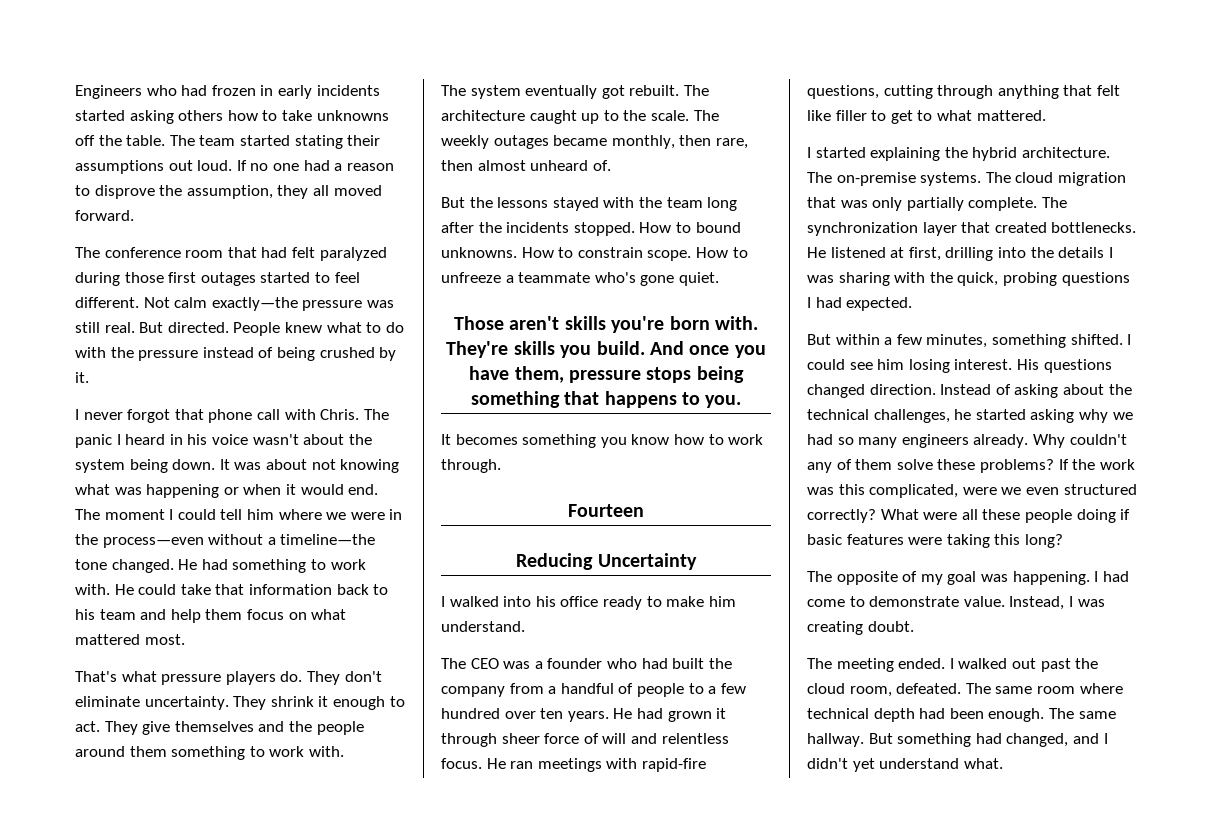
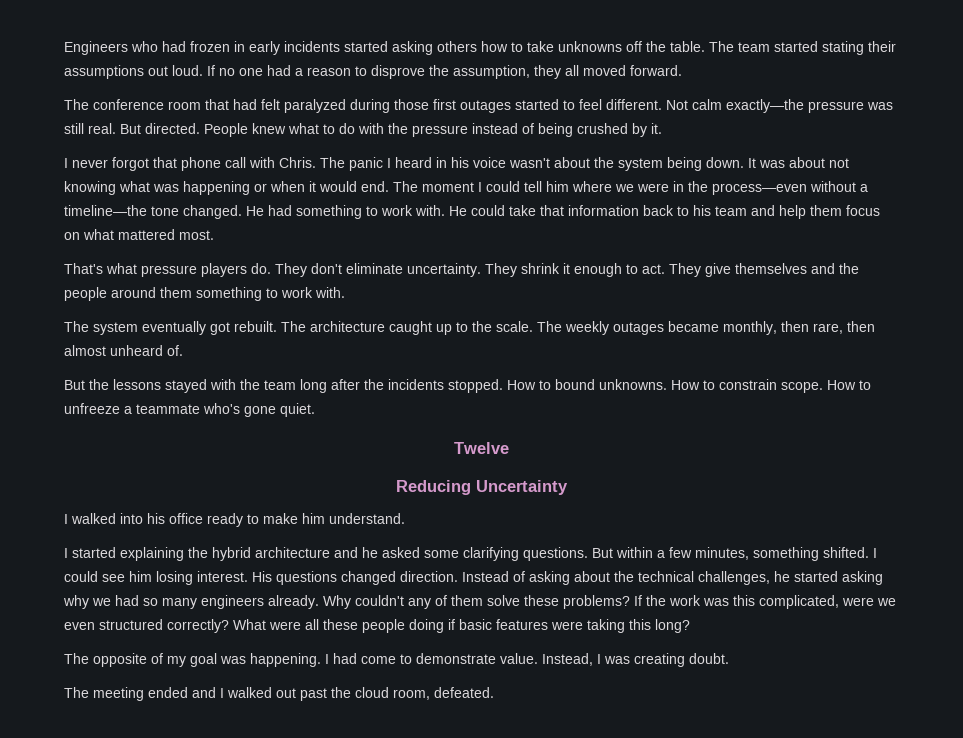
[454,316,758,333] [446,341,766,358] [469,366,744,383] [470,391,742,408] [441,434,764,448] [441,459,501,473] [568,504,644,517] Those aren't skills you're born with. They're skills you build. And once you have them, pressure stops being something that happens to you. // It becomes something you know how to work through. // Fourteen -> [454,442,509,454] Twelve
[441,658,732,669] [441,683,746,697] [441,708,727,722] [441,733,729,747] [441,758,706,772] [807,85,1120,99] [807,110,1046,124] // The CEO was a founder who had built the company from a handful of people to a few hundred over ten years. He had grown it through sheer force of will and relentless focus. He ran meetings with rapid-fire questions, cutting through anything that felt like filler to get to what mattered. -> (405, 518) none
[1021,147,1110,158] [807,172,1126,186] [807,197,1067,211] [807,222,1137,236] [807,247,1113,261] [807,272,1130,286] [807,297,913,311] architecture. The on-premise systems. The cloud migration that was only partially complete. The synchronization layer that created bottlenecks. He listened at first, drilling into the details I was sharing with the quick, probing questions I had expected. // -> [255,547,588,561] architecture and he asked some clarifying questions.
[898,658,946,669] ended. -> [148,687,216,698] ended and
[965,683,1123,694] [807,708,1116,722] [807,733,1108,747] [807,758,1003,772] The same room where technical depth had been enough. The same hallway. But something had changed, and I didn't yet understand what. -> (494, 692) none

